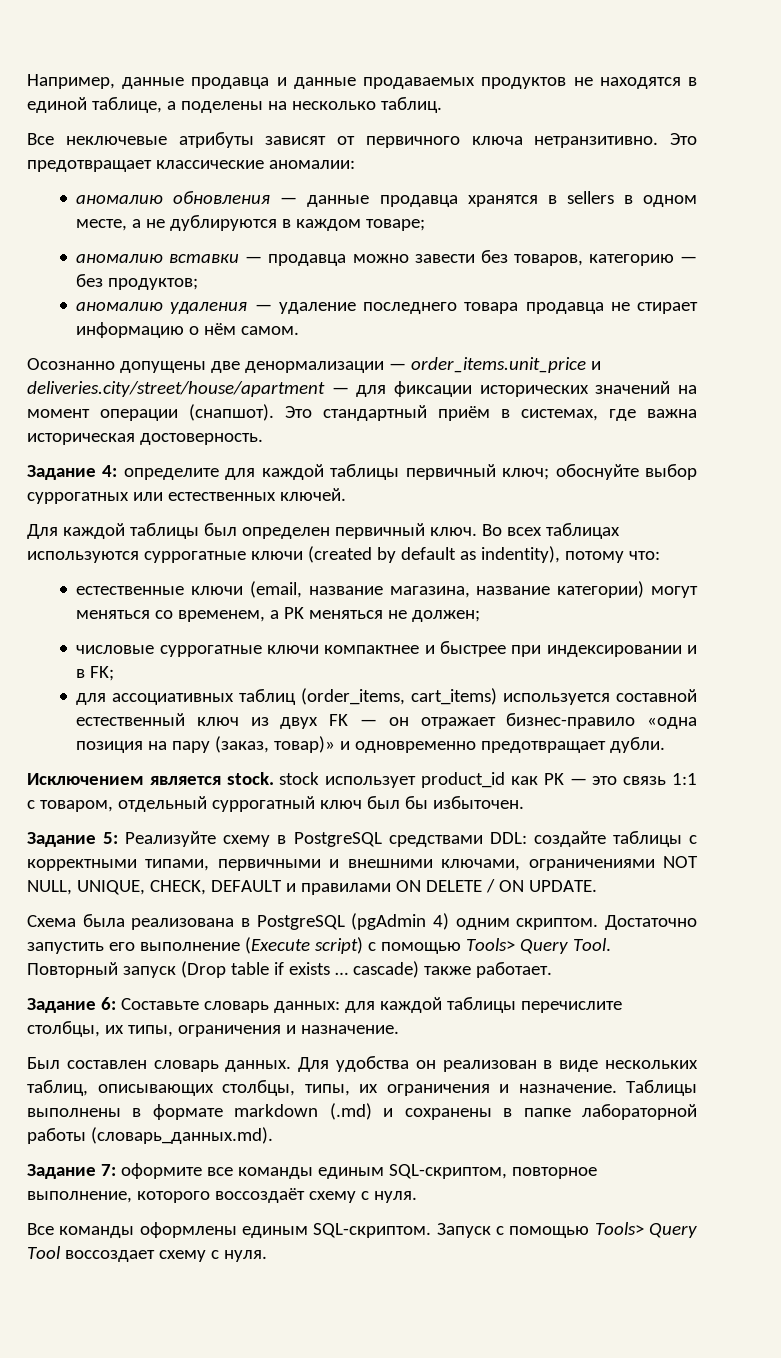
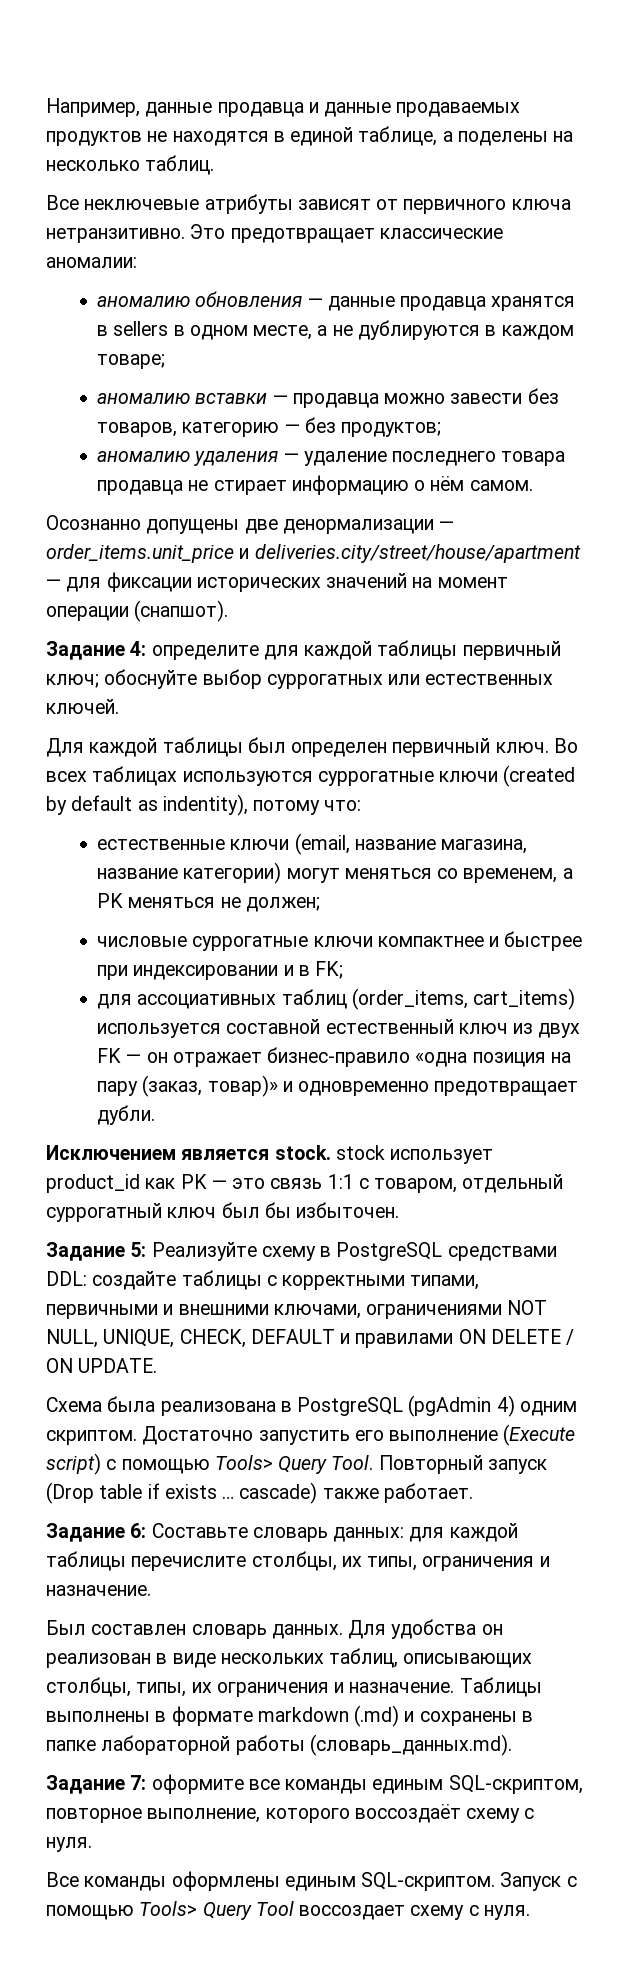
[285,405,697,421] [27,433,263,445] Это стандартный приём в системах, где важна историческая достоверность. -> (229, 611) none

